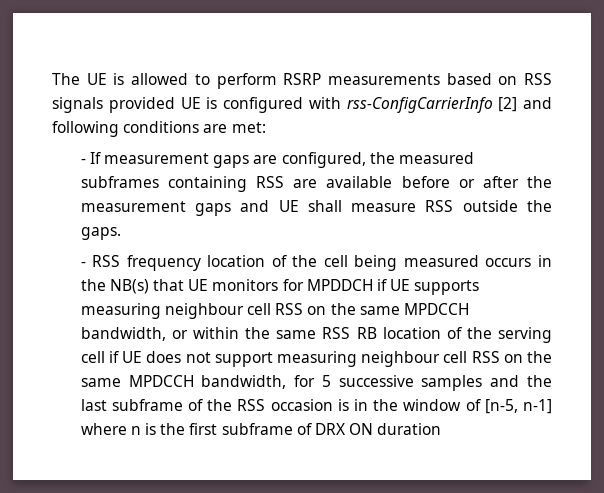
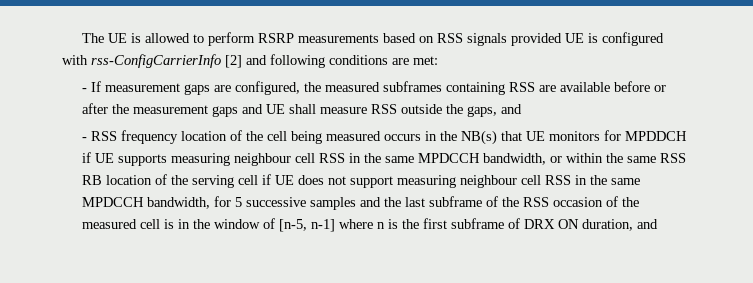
[80,227,121,240] gaps. -> [467,104,523,117] gaps, and
[307,306,327,315] on -> [349,153,362,163] in
[503,354,523,363] on -> [575,175,588,185] in
(333, 405) none -> [606,196,640,207] [82,219,161,229] of the measured cell
[377,423,442,435] duration -> [582,219,659,231] duration, and

